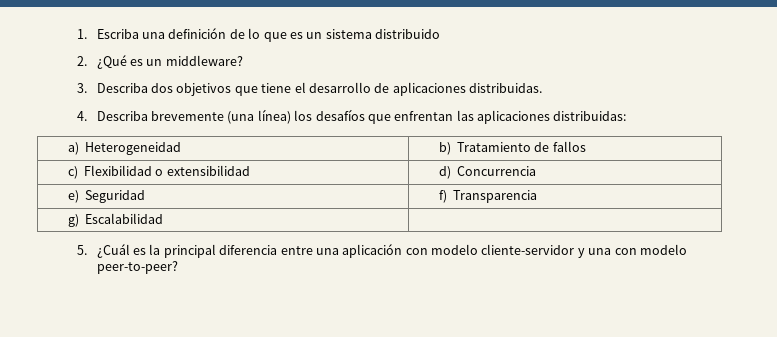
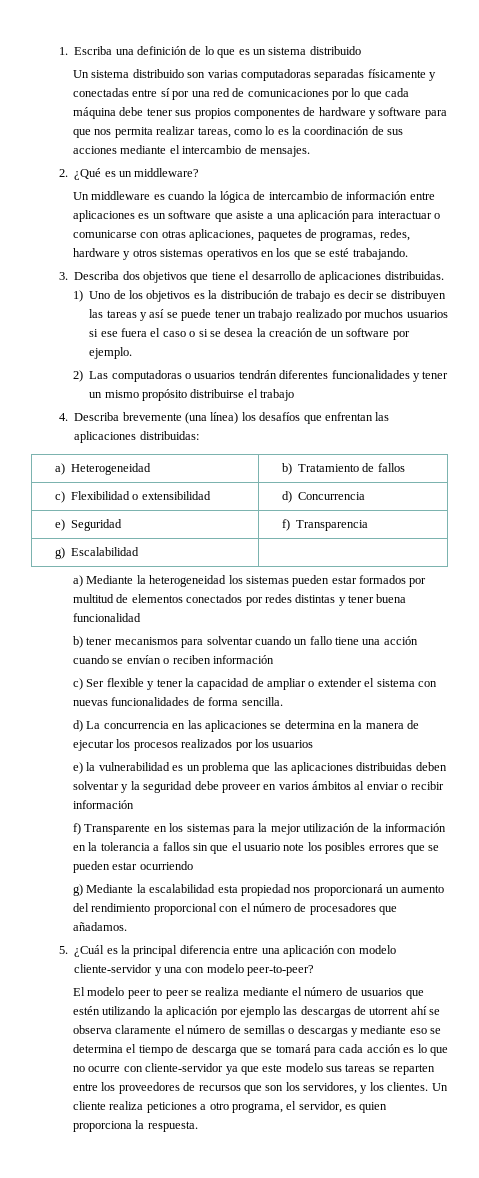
(441, 34) none -> [73,69,437,81] [73,88,410,100] [73,107,447,119] [73,126,404,138] [73,145,310,157] // Un sistema distribuido son varias computadoras separadas físicamente y conectadas entre sí por una red de comunicaciones por lo que cada máquina debe tener sus propios componentes de hardware y software para que nos permita realizar tareas, como lo es la coordinación de sus acciones mediante el intercambio de mensajes.
(243, 60) none -> [73,191,435,203] [73,210,441,222] [73,229,410,241] [73,248,408,260] // Un middleware es cuando la lógica de intercambio de información entre aplicaciones es un software que asiste a una aplicación para interactuar o comunicarse con otras aplicaciones, paquetes de programas, redes, hardware y otros sistemas operativos en los que se esté trabajando.
(543, 88) none -> [73,290,446,302] [89,309,448,321] [89,328,410,340] [89,347,133,359] [73,370,449,382] [89,389,295,401] // 1) Uno de los objetivos es la distribución de trabajo es decir se distribuyen las tareas y así se puede tener un trabajo realizado por muchos usuarios si ese fuera el caso o si se desea la creación de un software por ejemplo. // 2) Las computadoras o usuarios tendrán diferentes funcionalidades y tener un mismo propósito distribuirse el trabajo
(163, 218) none -> [73,575,427,587] [73,594,407,606] [73,613,142,622] [73,636,418,648] [73,655,274,664] [73,678,437,690] [73,697,283,706] [73,720,420,732] [73,739,314,751] [73,762,447,774] [73,781,444,793] [73,800,135,809] [73,823,447,835] [73,842,440,854] [73,861,193,873] [73,884,445,896] [73,903,398,915] [73,922,128,931] // a) Mediante la heterogeneidad los sistemas pueden estar formados por multitud de elementos conectados por redes distintas y tener buena funcionalidad // b) tener mecanismos para solventar cuando un fallo tiene una acción cuando se envían o reciben información // c) Ser flexible y tener la capacidad de ampliar o extender el sistema con nuevas funcionalidades de forma sencilla. // d) La concurrencia en las aplicaciones se determina en la manera de ejecutar los procesos realizados por los usuarios // e) la vulnerabilidad es un problema que las aplicaciones distribuidas deben solventar y la seguridad debe proveer en varios ámbitos al enviar o recibir información // f) Transparente en los sistemas para la mejor utilización de la información en la tolerancia a fallos sin que el usuario note los posibles errores que se pueden estar ocurriendo // g) Mediante la escalabilidad esta propiedad nos proporcionará un aumento del rendimiento proporcional con el número de procesadores que añadamos.
(178, 267) none -> [73,987,424,999] [73,1006,441,1018] [73,1025,442,1037] [73,1044,448,1056] [73,1063,436,1075] [73,1082,448,1094] [73,1101,388,1113] [73,1120,198,1132] // El modelo peer to peer se realiza mediante el número de usuarios que estén utilizando la aplicación por ejemplo las descargas de utorrent ahí se observa claramente el número de semillas o descargas y mediante eso se determina el tiempo de descarga que se tomará para cada acción es lo que no ocurre con cliente-servidor ya que este modelo sus tareas se reparten entre los proveedores de recursos que son los servidores, y los clientes. Un cliente realiza peticiones a otro programa, el servidor, es quien proporciona la respuesta.

